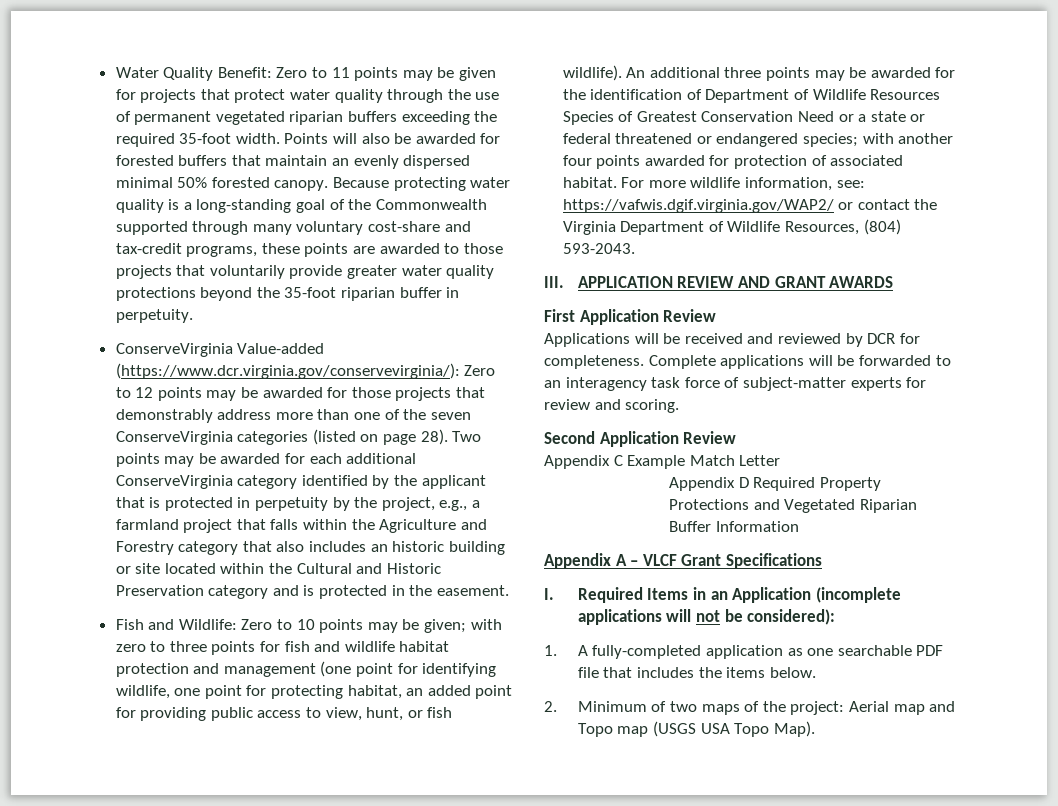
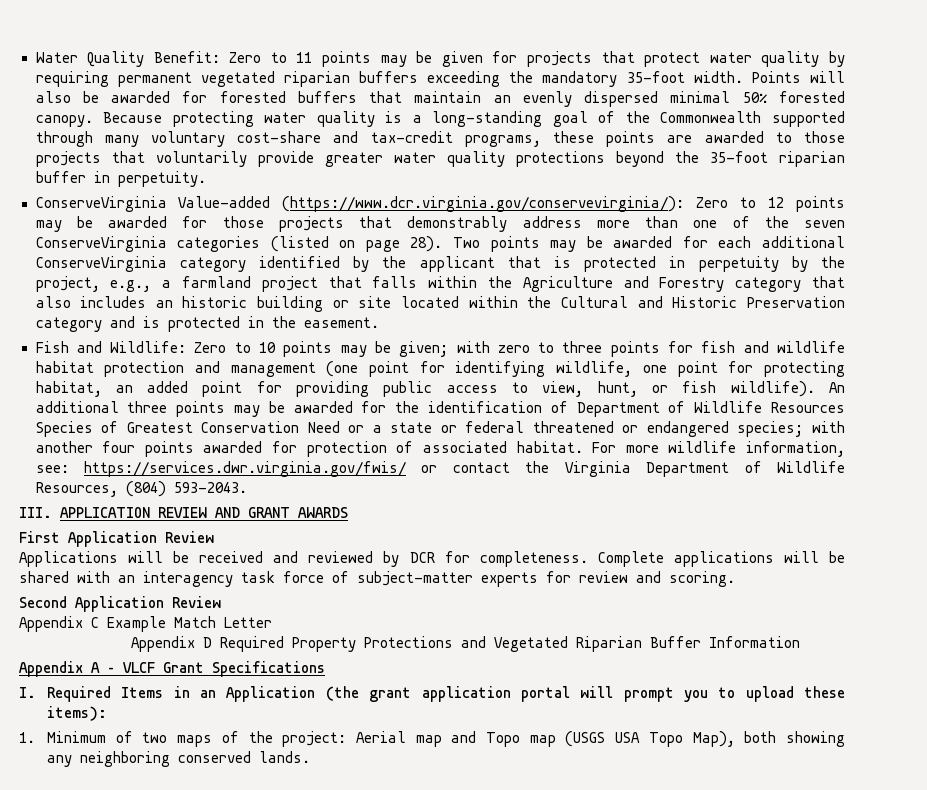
[387,89,500,103] [115,111,131,122] through the use of -> [829,51,845,67] [35,71,109,87] by requiring
[115,133,175,147] required -> [542,71,618,87] mandatory
[562,199,834,213] https://vafwis.dgif.virginia.gov/WAP2/ -> [83,461,406,477] https://services.dwr.virginia.gov/fwis/
[858,355,951,366] forwarded to -> [19,571,110,583] shared with
[815,587,901,603] [577,609,836,625] [544,645,944,659] [577,667,816,678] [544,701,557,712] (incomplete applications will not be considered): // 1. A fully-completed application as one searchable PDF file that includes the items below. // 2. -> [325,686,846,702] [46,706,107,721] [19,732,35,743] (the grant application portal will prompt you to upload these items): // 1.
[773,721,815,737] Map). -> [692,731,845,747] [46,751,310,767] Map), both showing any neighboring conserved lands.

